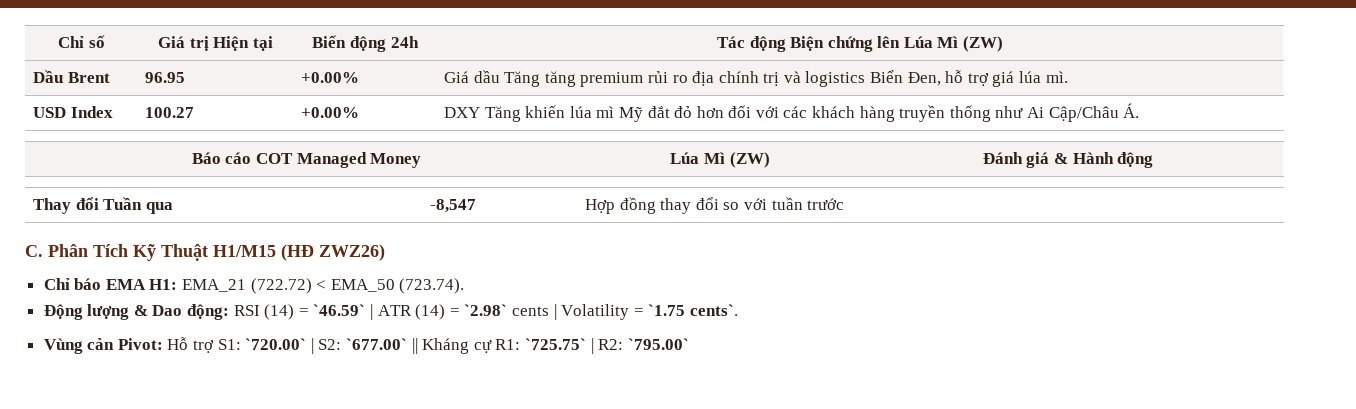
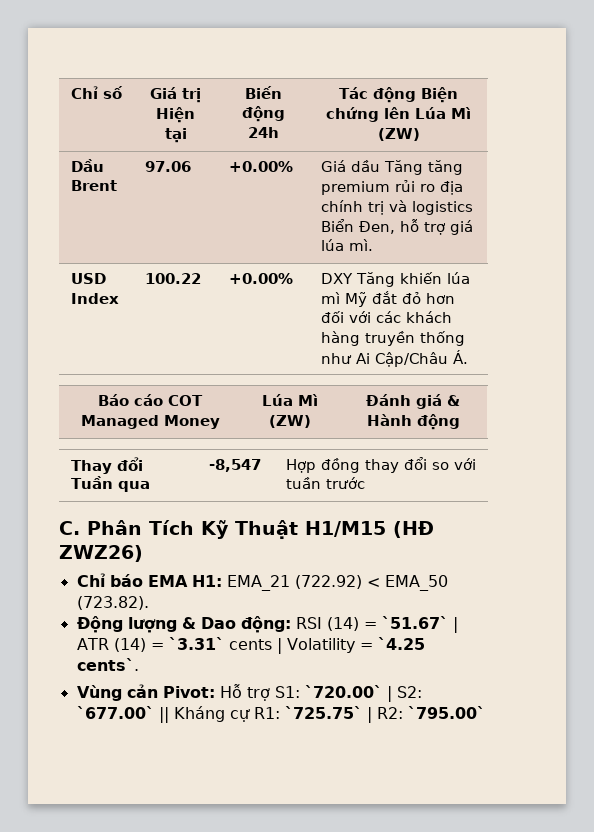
[145,72,186,83] 96.95 -> [144,161,191,172] 97.06
[145,107,195,118] 100.27 -> [144,273,201,284] 100.22
[250,278,312,294] (722.72) -> [294,575,362,589] (722.92)
[399,278,465,294] (723.74). -> [76,596,149,610] (723.82).
[313,304,366,316] `46.59` -> [381,616,448,629] `51.67`
[464,304,508,316] `2.98` -> [168,637,224,650] `3.31`
[648,304,686,316] `1.75 -> [377,637,425,650] `4.25

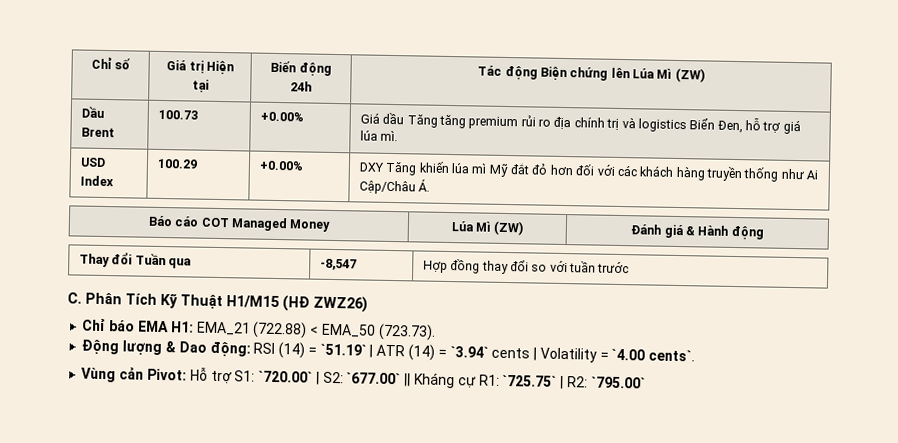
[144,161,191,172] 97.06 -> [157,109,198,120] 100.73
[144,273,201,284] 100.22 -> [156,158,198,169] 100.29
[294,575,362,589] (722.92) -> [252,321,308,339] (722.88)
[76,596,149,610] (723.82). -> [377,323,436,341] (723.73).
[381,616,448,629] `51.67` -> [319,343,367,356] `51.19`
[168,637,224,650] `3.31` -> [449,346,489,358] `3.94`
[377,637,425,650] `4.25 -> [611,348,646,361] `4.00

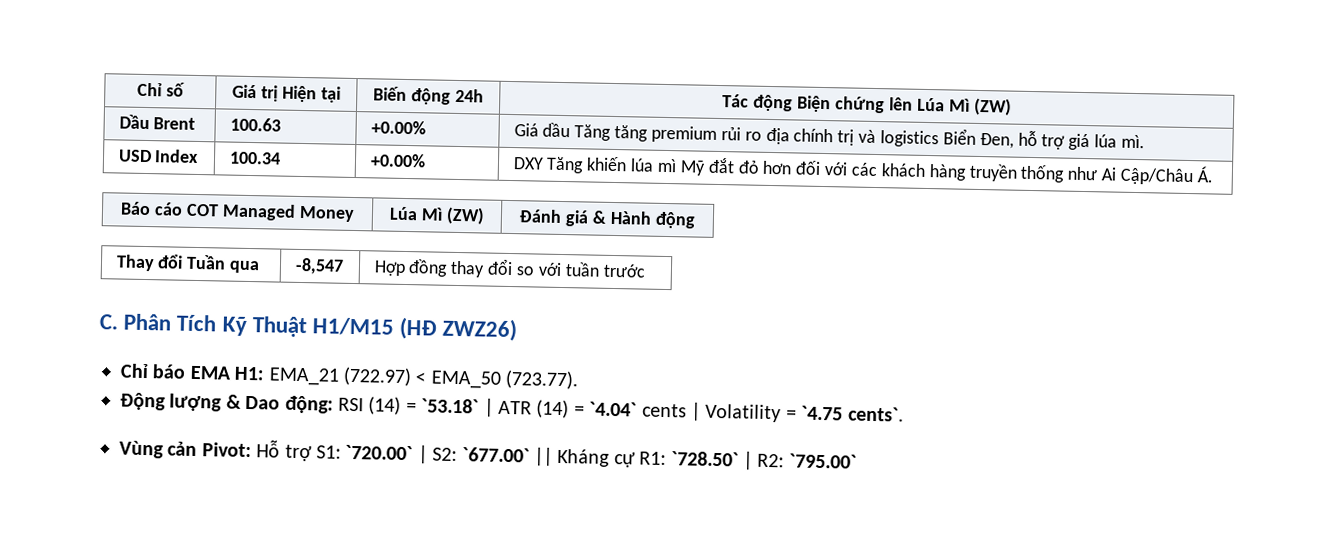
[157,109,198,120] 100.73 -> [229,117,281,132] 100.63
[156,158,198,169] 100.29 -> [228,151,281,165] 100.34
[252,321,308,339] (722.88) -> [343,366,412,387] (722.97)
[377,323,436,341] (723.73). -> [505,369,579,390] (723.77).
[319,343,367,356] `51.19` -> [421,398,480,414] `53.18`
[449,346,489,358] `3.94` -> [589,401,638,417] `4.04`
[611,348,646,361] `4.00 -> [801,405,844,421] `4.75
[502,374,558,387] `725.75` -> [670,451,739,467] `728.50`

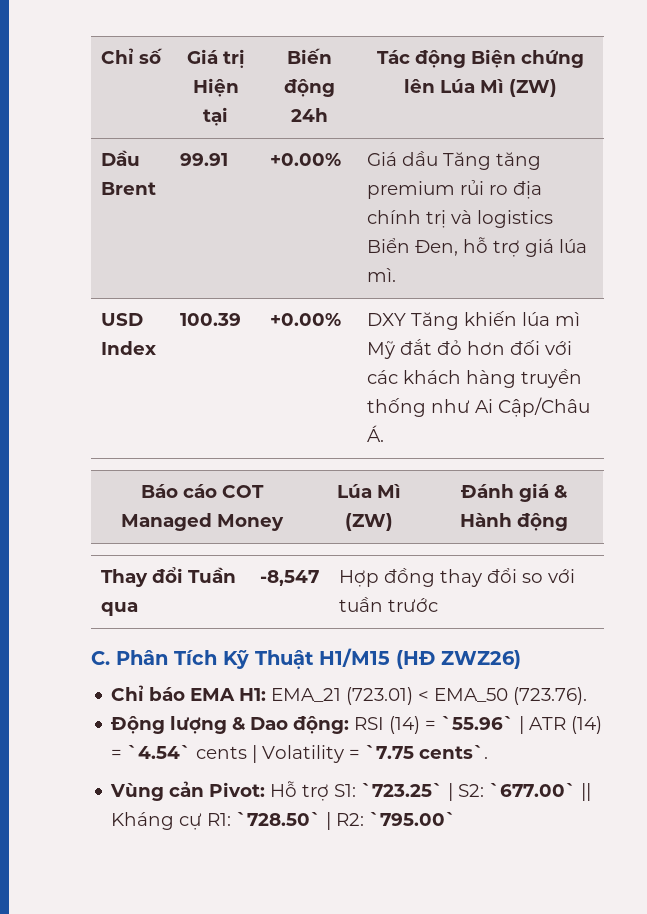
[229,117,281,132] 100.63 -> [179,153,228,166] 99.91
[228,151,281,165] 100.34 -> [179,313,241,326] 100.39
[343,366,412,387] (722.97) -> [346,687,414,705] (723.01)
[505,369,579,390] (723.77). -> [513,687,588,705] (723.76).
[421,398,480,414] `53.18` -> [441,716,515,730] `55.96`
[589,401,638,417] `4.04` -> [127,745,192,759] `4.54`
[801,405,844,421] `4.75 -> [365,745,415,759] `7.75
[345,444,414,461] `720.00` -> [361,783,444,797] `723.25`

